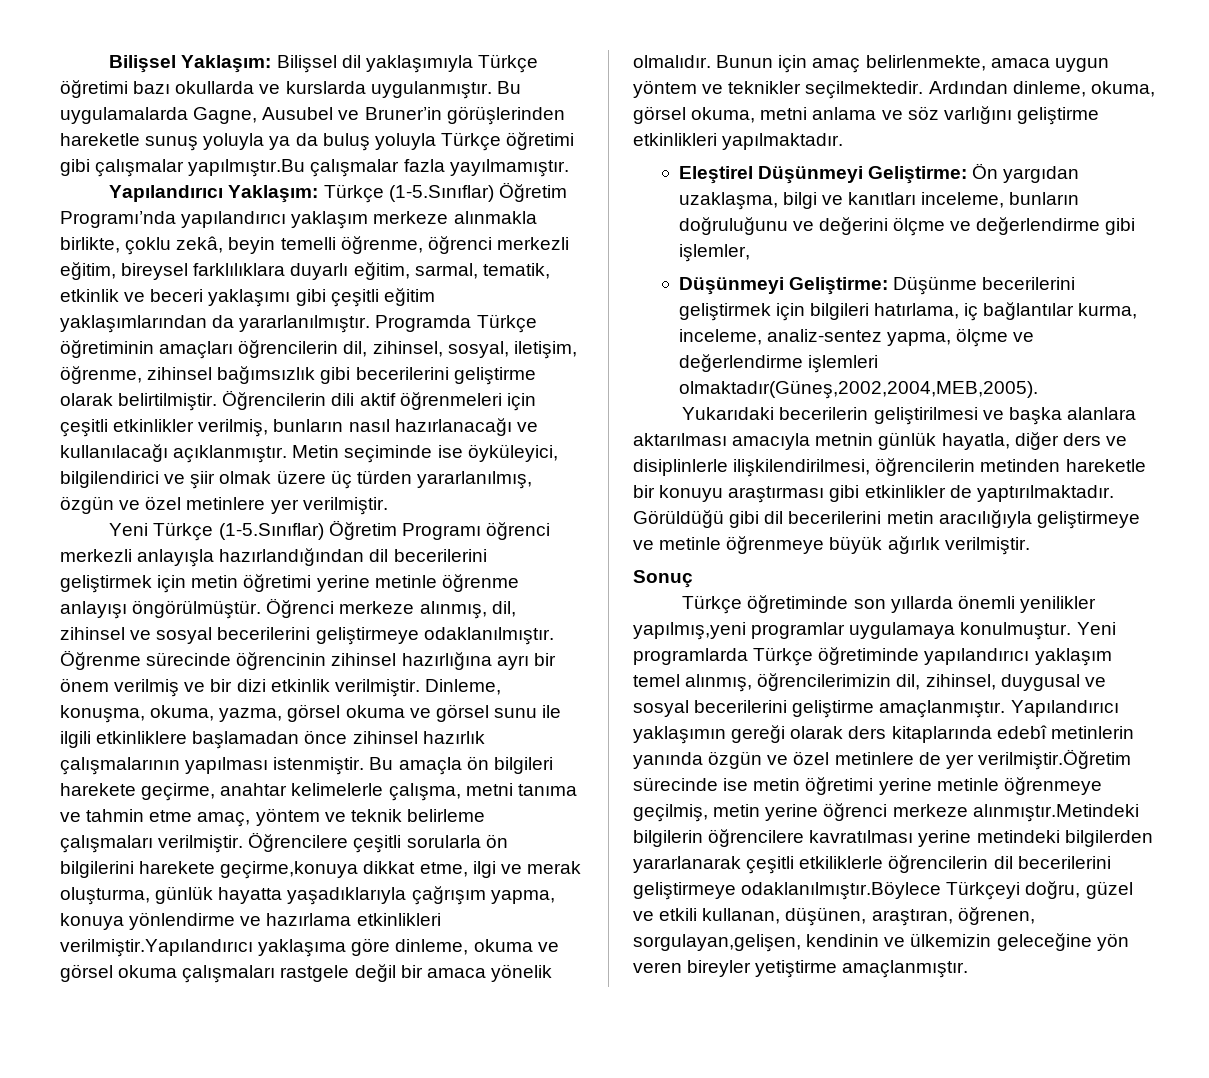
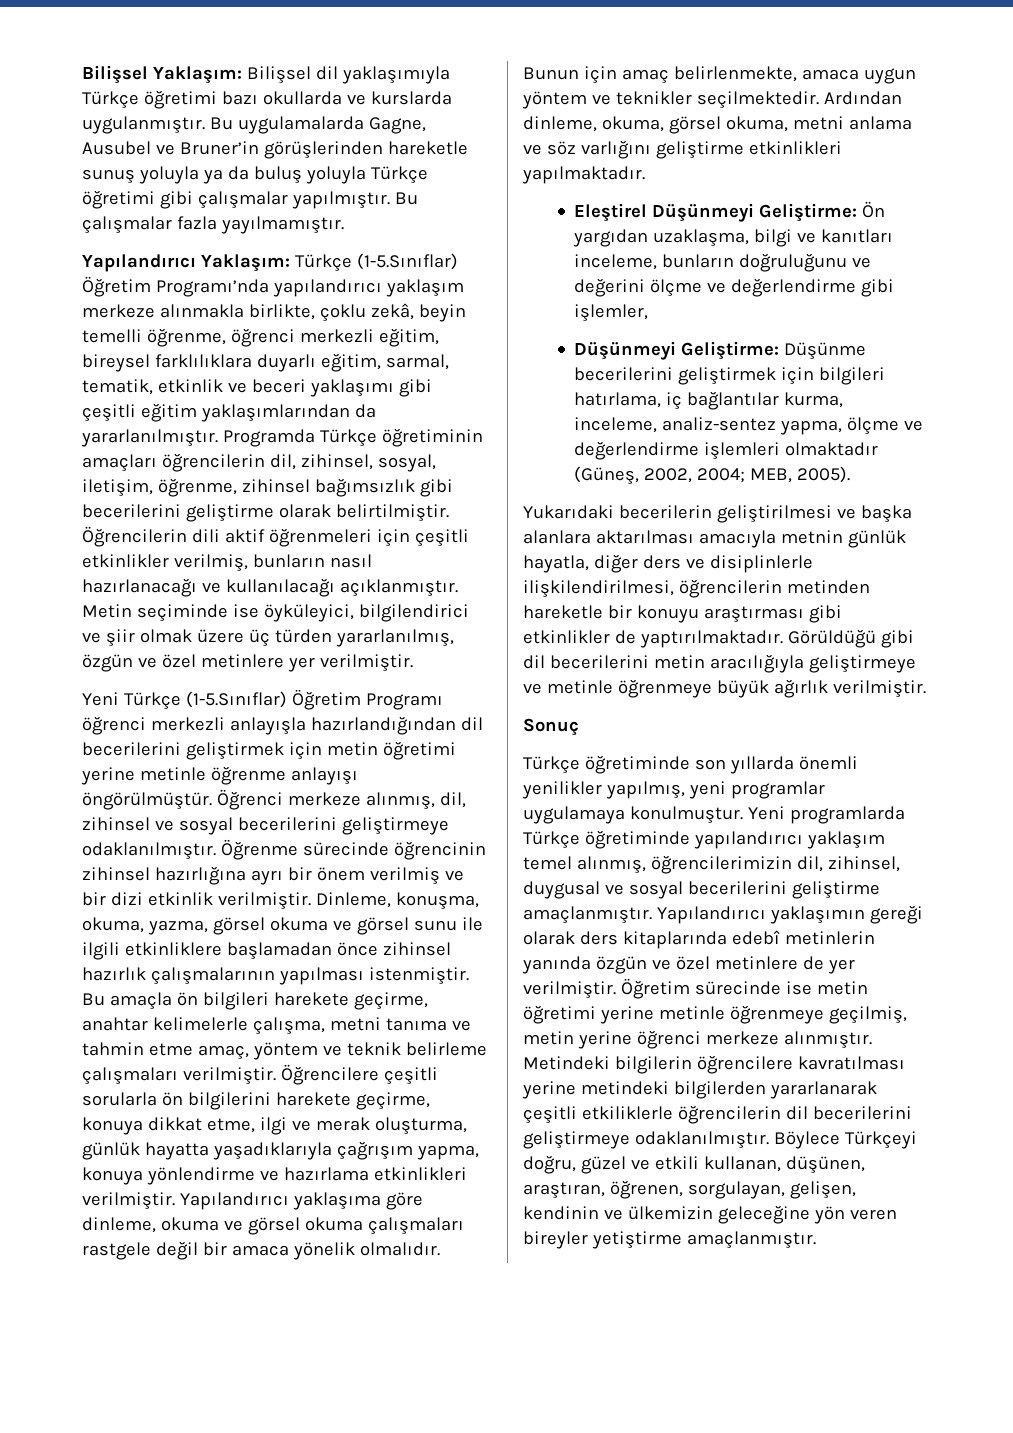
[188,159,306,177] yapılmıştır.Bu -> [291,191,418,209] yapılmıştır. Bu
[220,861,359,879] geçirme,konuya -> [355,1092,430,1110] [82,1117,143,1135] geçirme, konuya
[60,939,253,957] verilmiştir.Yapılandırıcı -> [82,1192,289,1210] verilmiştir. Yapılandırıcı
[678,380,1038,399] olmaktadır(Güneş,2002,2004,MEB,2005). -> [785,442,879,456] [574,466,851,485] olmaktadır (Güneş, 2002, 2004; MEB, 2005).
[633,622,746,640] yapılmış,yeni -> [605,781,726,799] yapılmış, yeni
[977,749,1131,770] verilmiştir.Öğretim -> [523,978,690,999] verilmiştir. Öğretim
[972,804,1139,822] alınmıştır.Metindeki -> [783,1031,872,1049] [523,1056,610,1070] alınmıştır. Metindeki
[741,881,942,900] odaklanılmıştır.Böylece -> [634,1131,840,1149] odaklanılmıştır. Böylece
[633,934,801,952] sorgulayan,gelişen, -> [687,1181,856,1199] sorgulayan, gelişen,

